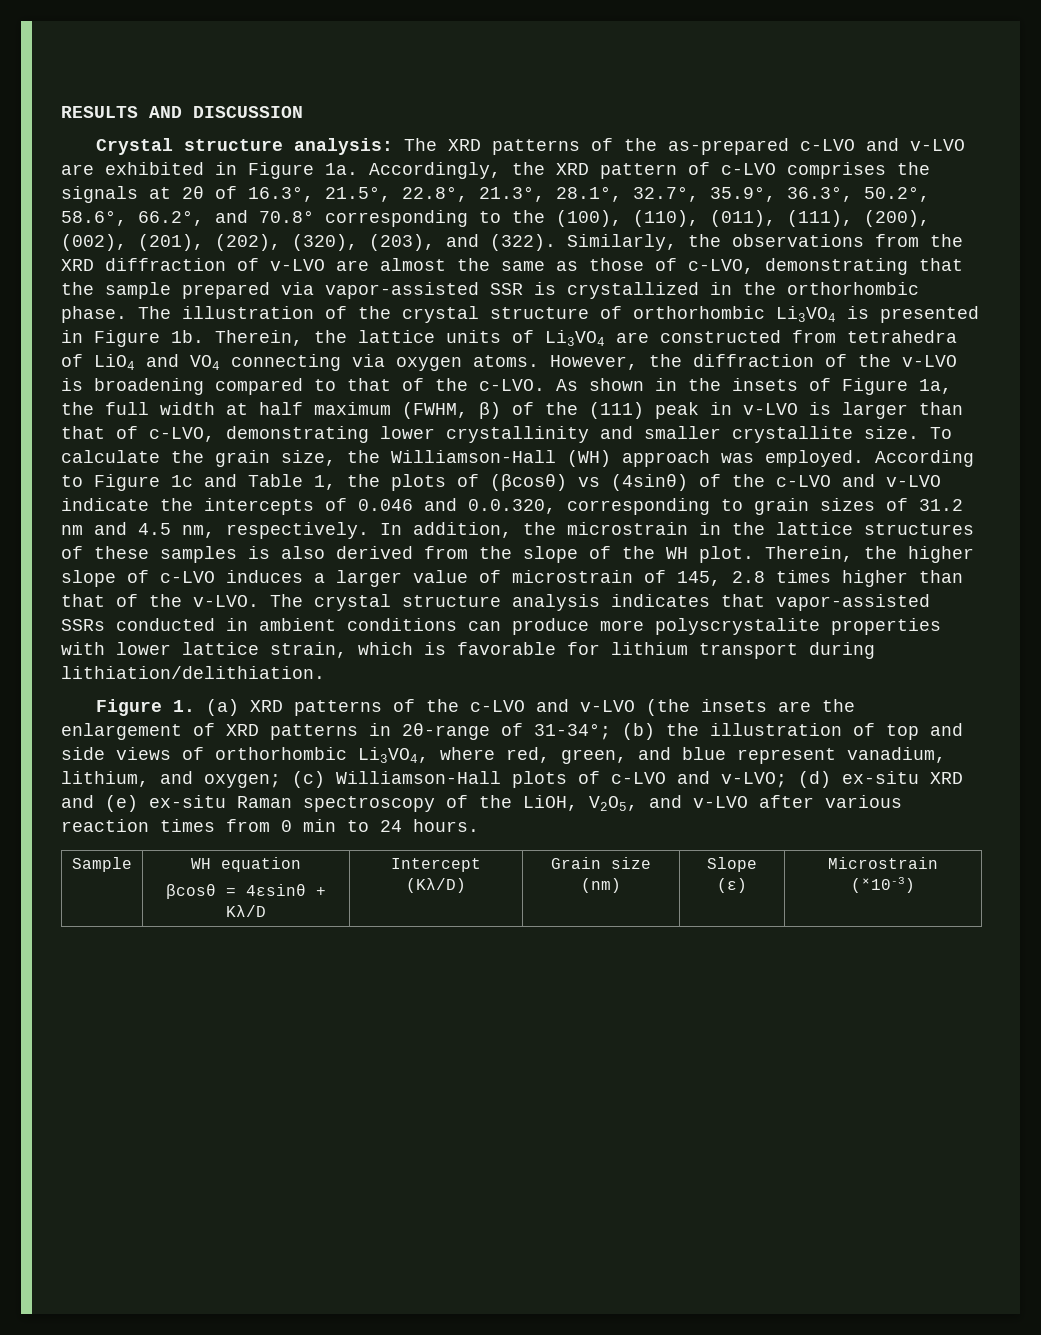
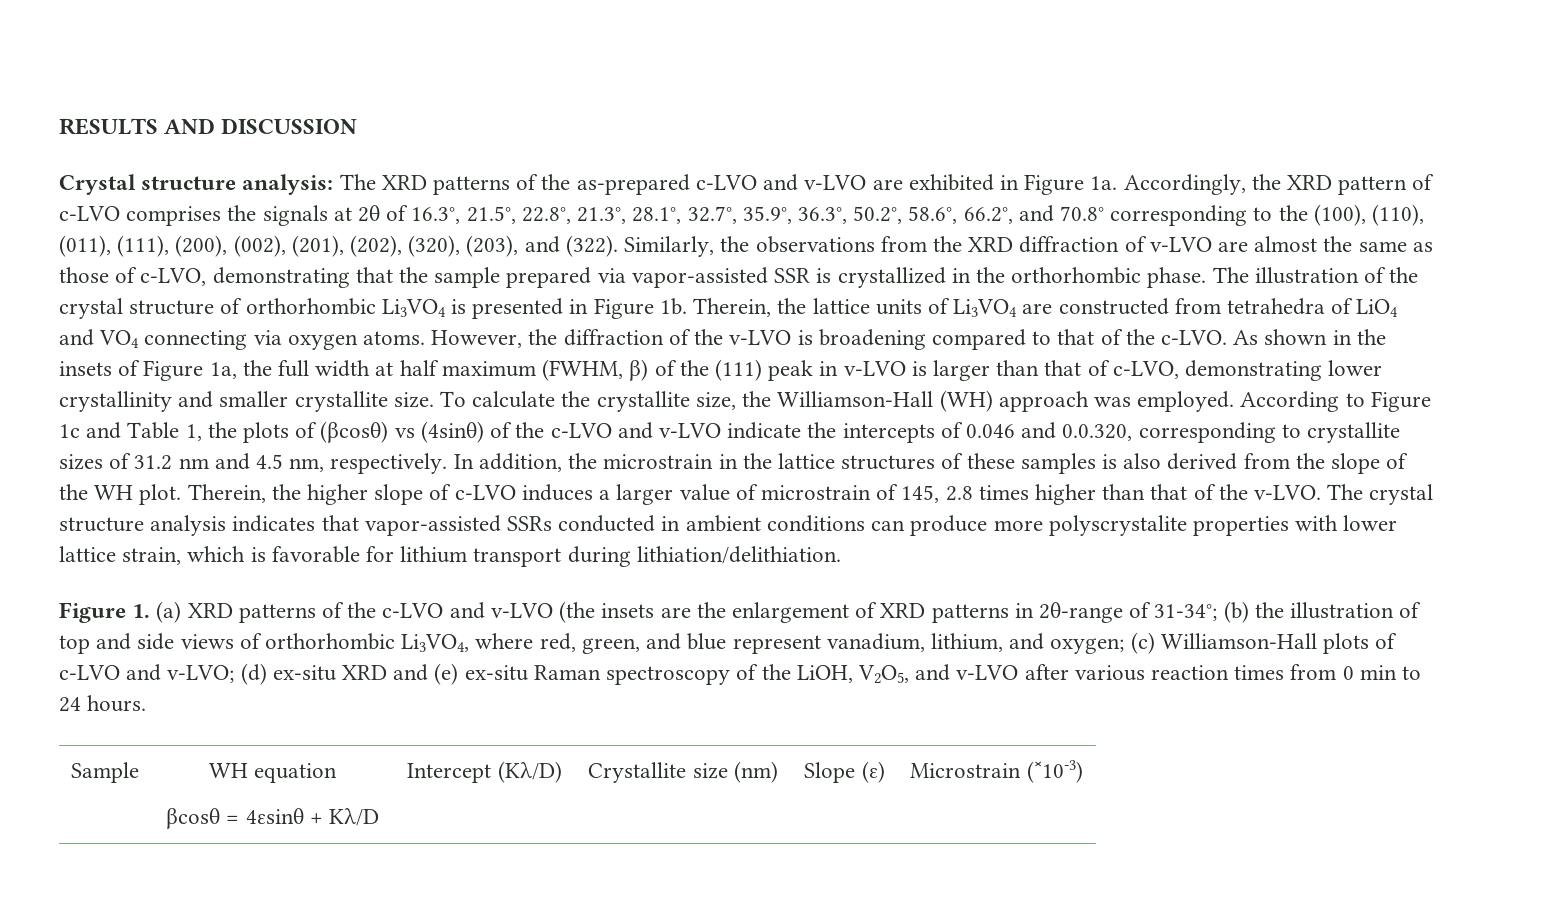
[215,450,270,467] grain -> [596,391,690,412] crystallite
[754,498,809,515] grain -> [1307,422,1401,443] crystallite
[551,857,601,869] Grain -> [588,762,687,783] Crystallite

